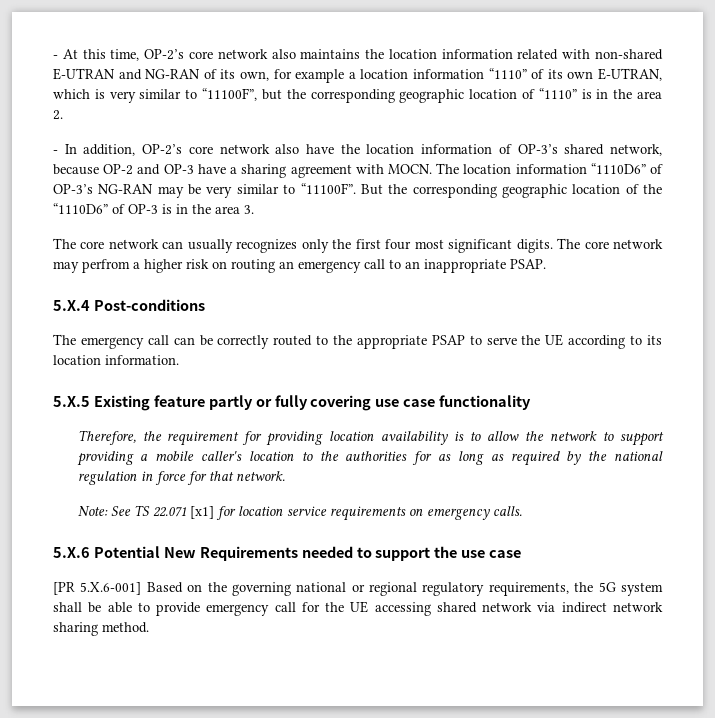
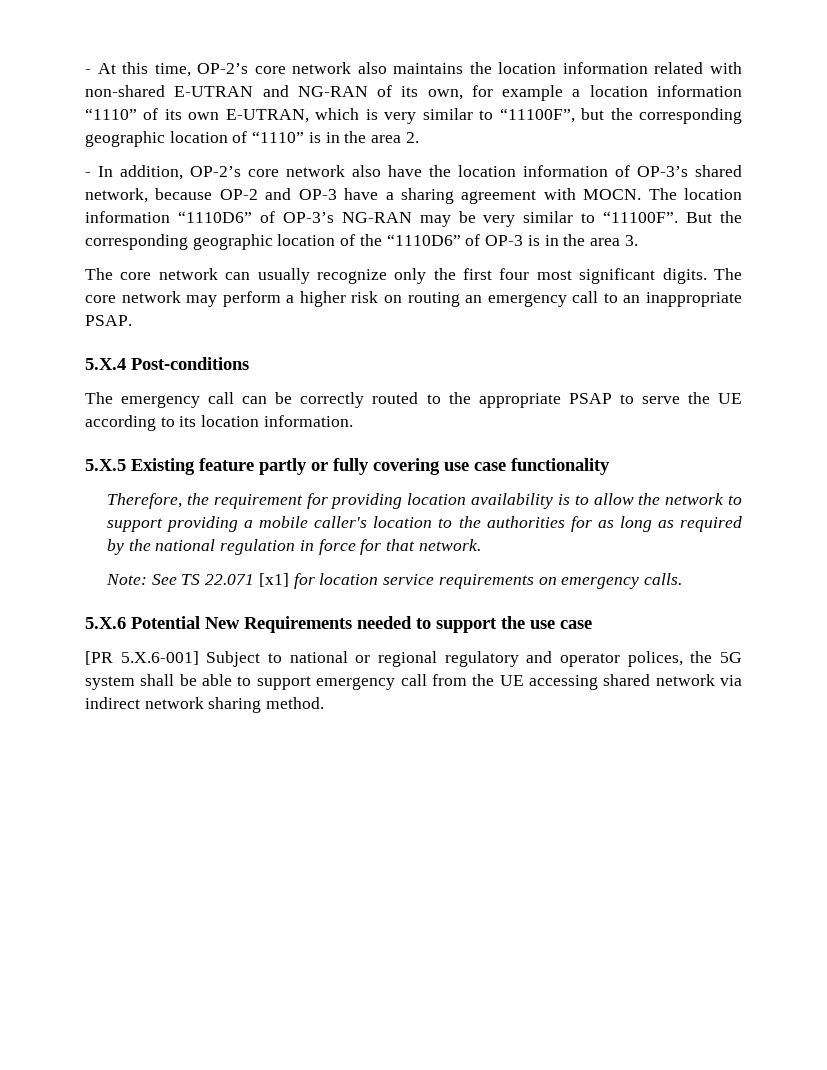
[236,239,298,253] recognizes -> [316,269,387,284] recognize
[82,259,130,273] perfrom -> [222,291,281,307] perform
[146,582,291,596] Based on the governing -> [206,651,282,667] Subject to
[488,582,569,596] requirements, -> [526,651,683,667] and operator polices,
[156,602,320,616] provide emergency call for -> [256,674,467,690] support emergency call from

